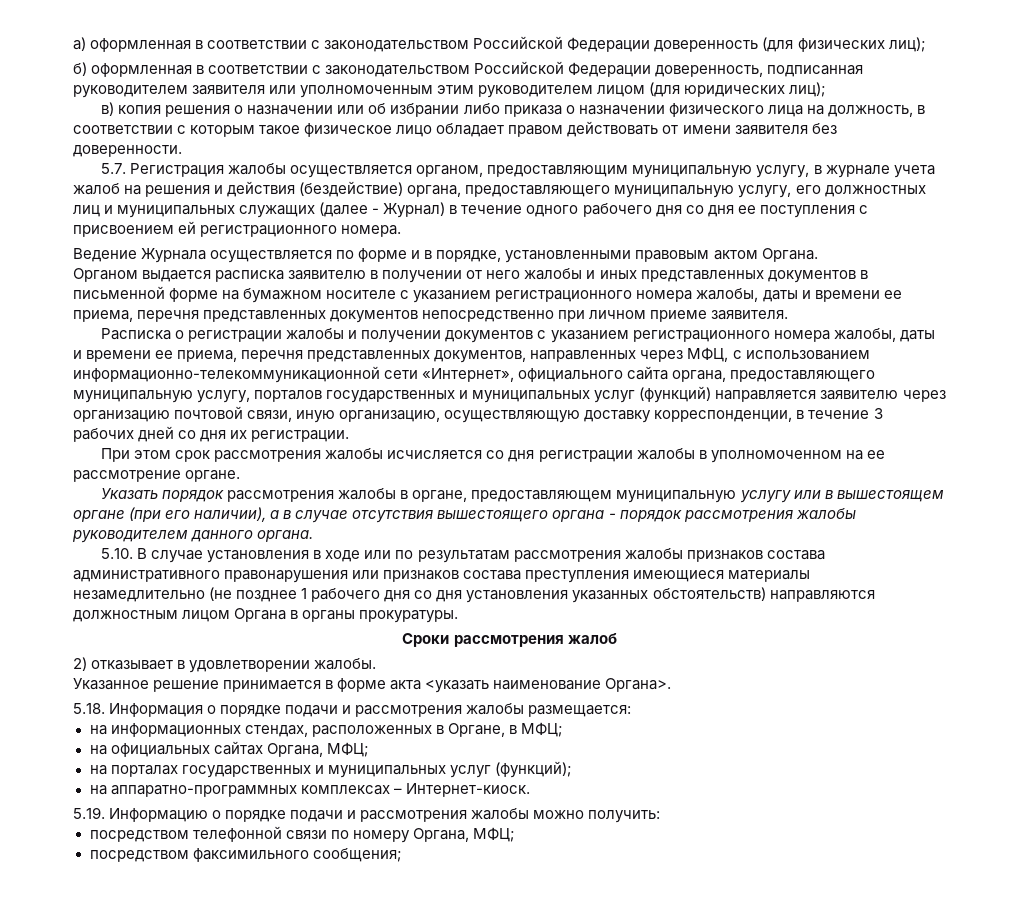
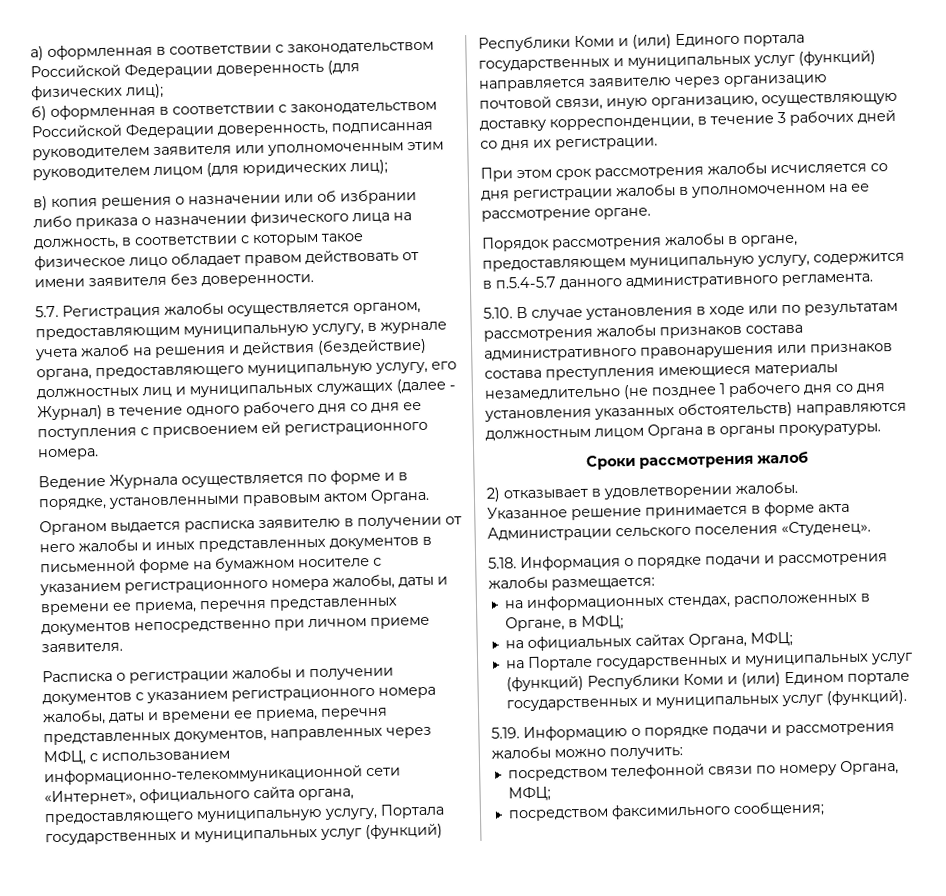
[254,390,323,402] порталов -> [380,803,445,819] [45,823,443,846] [478,32,805,52] Портала государственных и муниципальных услуг (функций) Республики Коми и (или) Единого портала
[101,488,225,502] Указать порядок -> [482,236,550,252] Порядок
[739,490,944,503] [73,507,856,523] [72,530,314,543] услугу или в вышестоящем органе (при его наличии), а в случае отсутствия вышестоящего органа - порядок рассмотрения жалобы руководителем данного органа. -> [757,252,905,267] [482,273,873,290] услугу, содержится в п.5.4-5.7 данного административного регламента.
[425,678,672,693] <указать наименование Органа>. -> [487,520,871,542] Администрации сельского поселения «Студенец».
[110,761,572,778] [89,783,530,797] порталах государственных и муниципальных услуг (функций); // на аппаратно-программных комплексах – Интернет-киоск. -> [526,652,913,672] [505,670,910,692] [505,689,907,712] Портале государственных и муниципальных услуг (функций) Республики Коми и (или) Едином портале государственных и муниципальных услуг (функций).

